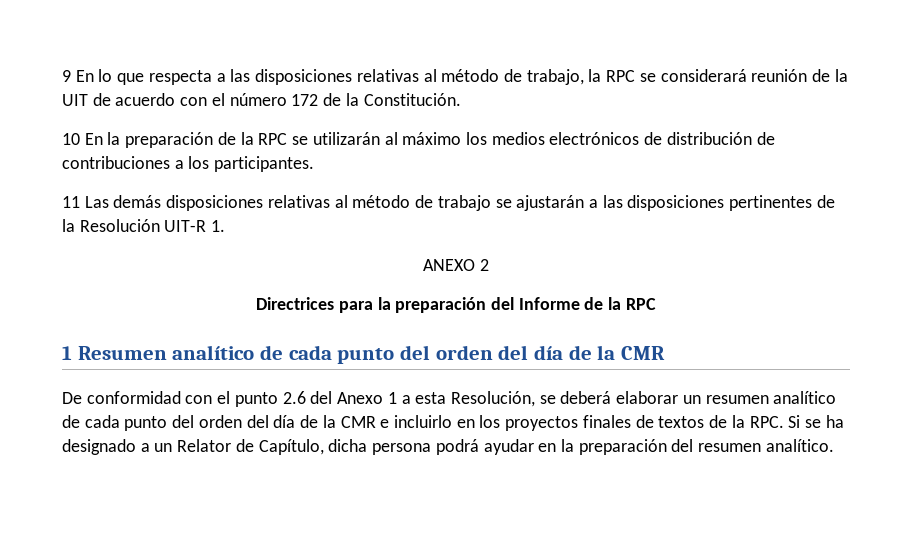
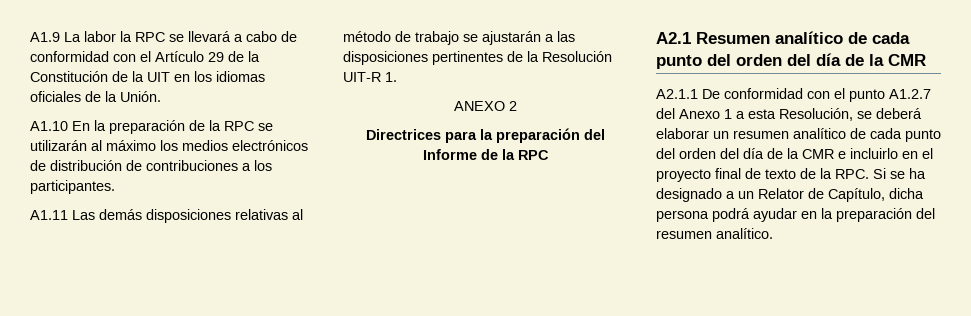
[62,69,848,85] [62,93,461,106] [62,133,80,145] 9 En lo que respecta a las disposiciones relativas al método de trabajo, la RPC se considerará reunión de la UIT de acuerdo con el número 172 de la Constitución. // 10 -> [30,31,297,42] [30,51,260,62] [30,71,265,82] [30,91,161,102] [30,121,68,131] A1.9 La labor la RPC se llevará a cabo de conformidad con el Artículo 29 de la Constitución de la UIT en los idiomas oficiales de la Unión. // A1.10
[62,196,80,208] 11 -> [30,210,68,220] A1.11
[62,346,72,360] 1 -> [656,32,691,44] A2.1
(666, 353) none -> [656,89,698,99] A2.1.1
[282,391,306,404] 2.6 -> [889,89,931,99] A1.2.7
[479,415,705,431] los proyectos finales de textos -> [922,148,933,159] [656,168,796,182] el proyecto final de texto

